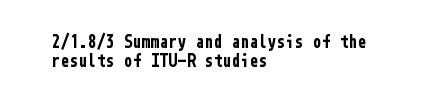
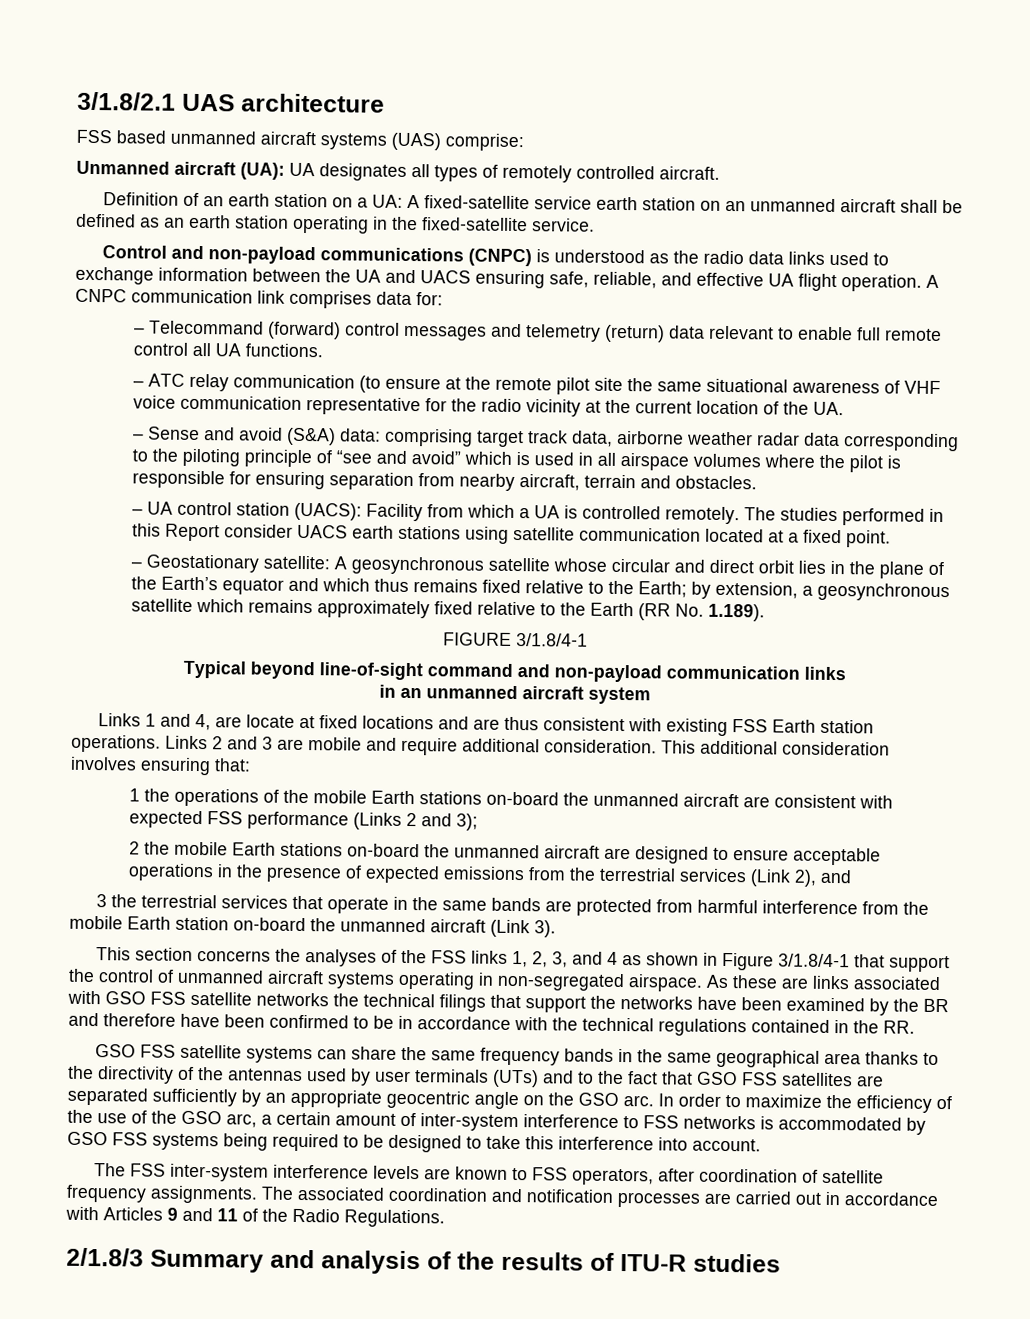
(51, 41) none -> [77,91,385,113] [76,129,524,152] [76,160,720,183] [102,192,963,214] [76,213,595,234] [101,245,889,267] [75,266,939,292] [75,288,443,309] [133,320,942,343] [132,342,323,358] [132,373,941,395] [132,395,844,417] [132,426,959,452] [131,448,901,473] [131,470,757,491] [131,501,944,526] [131,523,891,548] [130,554,944,579] [130,576,950,602] [130,598,765,622] [443,632,588,647] [183,660,846,683] [378,684,651,705] [97,713,874,737] [71,734,890,756] [70,756,251,776] [128,788,893,809] [128,810,478,831] [128,841,881,866] [127,863,852,887] [95,894,929,917] [69,915,556,938] [95,947,950,973] [68,968,941,992] [67,990,949,1016] [68,1012,915,1037] [94,1044,939,1068] [68,1065,884,1088] [67,1087,952,1113] [67,1109,926,1135] [67,1131,761,1153] [93,1163,884,1186] [66,1184,938,1208] [65,1206,445,1228] 3/1.8/2.1 UAS architecture // FSS based unmanned aircraft systems (UAS) comprise: // Unmanned aircraft (UA): UA designates all types of remotely controlled aircraft. // Definition of an earth station on a UA: A fixed-satellite service earth station on an unmanned aircraft shall be defined as an earth station operating in the fixed-satellite service. // Control and non-payload communications (CNPC) is understood as the radio data links used to exchange information between the UA and UACS ensuring safe, reliable, and effective UA flight operation. A CNPC communication link comprises data for: // – Telecommand (forward) control messages and telemetry (return) data relevant to enable full remote control all UA functions. // – ATC relay communication (to ensure at the remote pilot site the same situational awareness of VHF voice communication representative for the radio vicinity at the current location of the UA. // – Sense and avoid (S&A) data: comprising target track data, airborne weather radar data corresponding to the piloting principle of “see and avoid” which is used in all airspace volumes where the pilot is responsible for ensuring separation from nearby aircraft, terrain and obstacles. // – UA control station (UACS): Facility from which a UA is controlled remotely. The studies performed in this Report consider UACS earth stations using satellite communication located at a fixed point. // – Geostationary satellite: A geosynchronous satellite whose circular and direct orbit lies in the plane of the Earth’s equator and which thus remains fixed relative to the Earth; by extension, a geosynchronous satellite which remains approximately fixed relative to the Earth (RR No. 1.189). // FIGURE 3/1.8/4-1 // Typical beyond line-of-sight command and non-payload communication links // in an unmanned aircraft system // Links 1 and 4, are locate at fixed locations and are thus consistent with existing FSS Earth station operations. Links 2 and 3 are mobile and require additional consideration. This additional consideration involves ensuring that: // 1 the operations of the mobile Earth stations on-board the unmanned aircraft are consistent with expected FSS performance (Links 2 and 3); // 2 the mobile Earth stations on-board the unmanned aircraft are designed to ensure acceptable operations in the presence of expected emissions from the terrestrial services (Link 2), and // 3 the terrestrial services that operate in the same bands are protected from harmful interference from the mobile Earth station on-board the unmanned aircraft (Link 3). // This section concerns the analyses of the FSS links 1, 2, 3, and 4 as shown in Figure 3/1.8/4-1 that support the control of unmanned aircraft systems operating in non-segregated airspace. As these are links associated with GSO FSS satellite networks the technical filings that support the networks have been examined by the BR and therefore have been confirmed to be in accordance with the technical regulations contained in the RR. // GSO FSS satellite systems can share the same frequency bands in the same geographical area thanks to the directivity of the antennas used by user terminals (UTs) and to the fact that GSO FSS satellites are separated sufficiently by an appropriate geocentric angle on the GSO arc. In order to maximize the efficiency of the use of the GSO arc, a certain amount of inter-system interference to FSS networks is accommodated by GSO FSS systems being required to be designed to take this interference into account. // The FSS inter-system interference levels are known to FSS operators, after coordination of satellite frequency assignments. The associated coordination and notification processes are carried out in accordance with Articles 9 and 11 of the Radio Regulations. //

